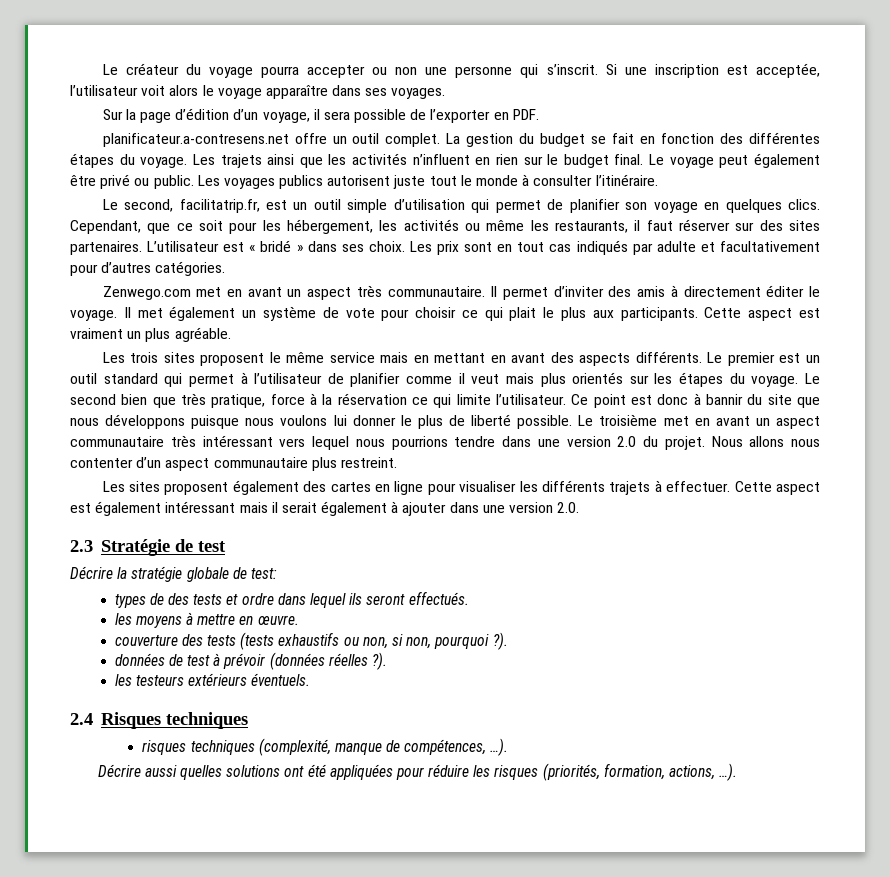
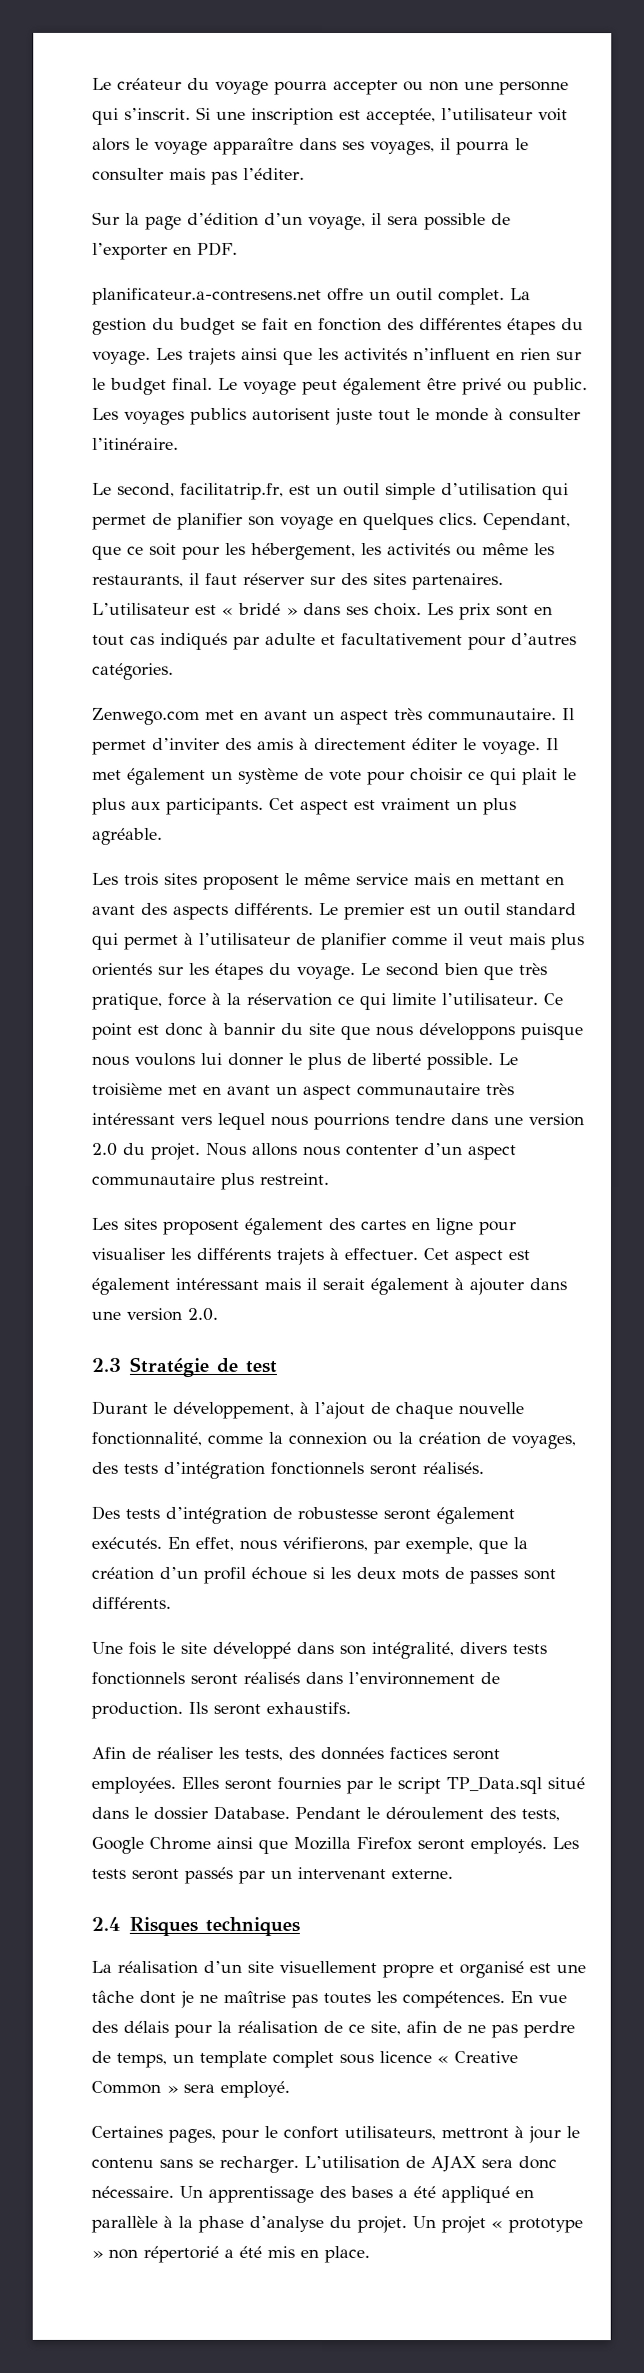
[391,88,446,99] voyages. -> [370,138,529,156] [92,167,305,185] voyages, il pourra le consulter mais pas l’éditer.
[704,307,742,318] Cette -> [269,797,295,810] Cet
[734,481,772,492] Cette -> [422,1248,449,1261] Cet
[70,566,277,582] [114,591,469,608] [114,612,299,628] [114,632,508,650] [114,652,387,670] [114,673,311,686] [70,712,248,729] [142,738,509,756] [97,763,738,781] Décrire la stratégie globale de test: // types de des tests et ordre dans lequel ils seront effectués. // les moyens à mettre en œuvre. // couverture des tests (tests exhaustifs ou non, si non, pourquoi ?). // données de test à prévoir (données réelles ?). // les testeurs extérieurs éventuels. // 2.4 Risques techniques // risques techniques (complexité, manque de compétences, …). // Décrire aussi quelles solutions ont été appliquées pour réduire les risques (priorités, formation, actions, …). -> [91,1400,524,1420] [91,1431,576,1450] [91,1461,484,1479] [91,1505,515,1525] [91,1536,528,1555] [91,1566,556,1585] [91,1596,171,1609] [91,1641,547,1660] [91,1671,500,1686] [91,1701,351,1719] [91,1746,500,1761] [91,1776,585,1795] [91,1805,560,1822] [91,1836,579,1855] [91,1866,453,1884] [91,1916,300,1936] [91,1960,586,1979] [91,1989,567,2009] [91,2020,575,2039] [91,2050,518,2069] [91,2080,290,2098] [91,2125,580,2144] [91,2155,557,2173] [91,2185,534,2204] [91,2215,583,2234] [91,2245,370,2264] Durant le développement, à l’ajout de chaque nouvelle fonctionnalité, comme la connexion ou la création de voyages, des tests d’intégration fonctionnels seront réalisés. // Des tests d’intégration de robustesse seront également exécutés. En effet, nous vérifierons, par exemple, que la création d’un profil échoue si les deux mots de passes sont différents. // Une fois le site développé dans son intégralité, divers tests fonctionnels seront réalisés dans l’environnement de production. Ils seront exhaustifs. // Afin de réaliser les tests, des données factices seront employées. Elles seront fournies par le script TP_Data.sql situé dans le dossier Database. Pendant le déroulement des tests, Google Chrome ainsi que Mozilla Firefox seront employés. Les tests seront passés par un intervenant externe. // 2.4 Risques techniques // La réalisation d’un site visuellement propre et organisé est une tâche dont je ne maîtrise pas toutes les compétences. En vue des délais pour la réalisation de ce site, afin de ne pas perdre de temps, un template complet sous licence « Creative Common » sera employé. // Certaines pages, pour le confort utilisateurs, mettront à jour le contenu sans se recharger. L’utilisation de AJAX sera donc nécessaire. Un apprentissage des bases a été appliqué en parallèle à la phase d’analyse du projet. Un projet « prototype » non répertorié a été mis en place.

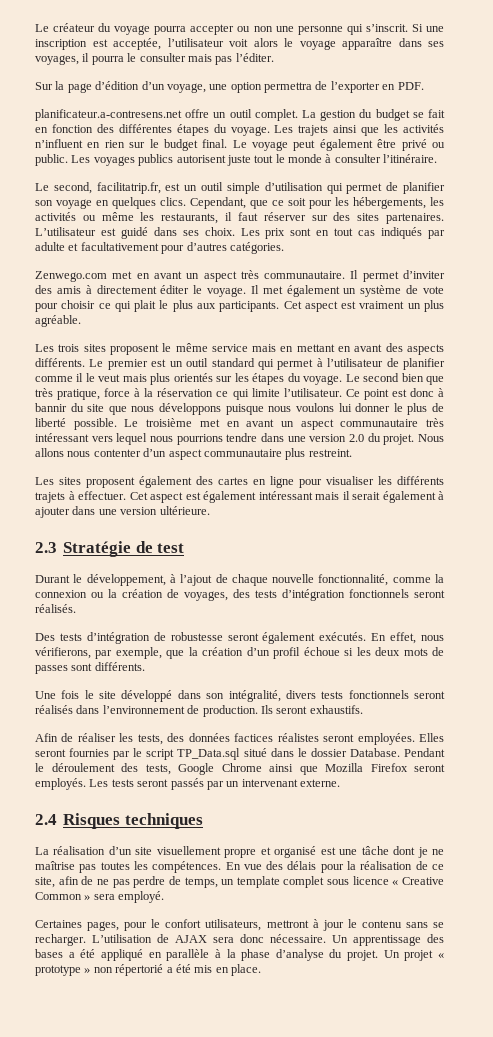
[371,213,486,231] il sera possible -> [209,82,312,93] une option permettra
[251,542,356,561] hébergement, -> [353,197,426,209] hébergements,
[222,602,298,615] « bridé » -> [120,227,148,239] guidé
(464, 939) none -> [85,373,95,382] le
[187,1307,218,1321] 2.0. -> [159,506,210,515] ultérieure.
(447, 1753) none -> [277,733,319,742] réalistes

